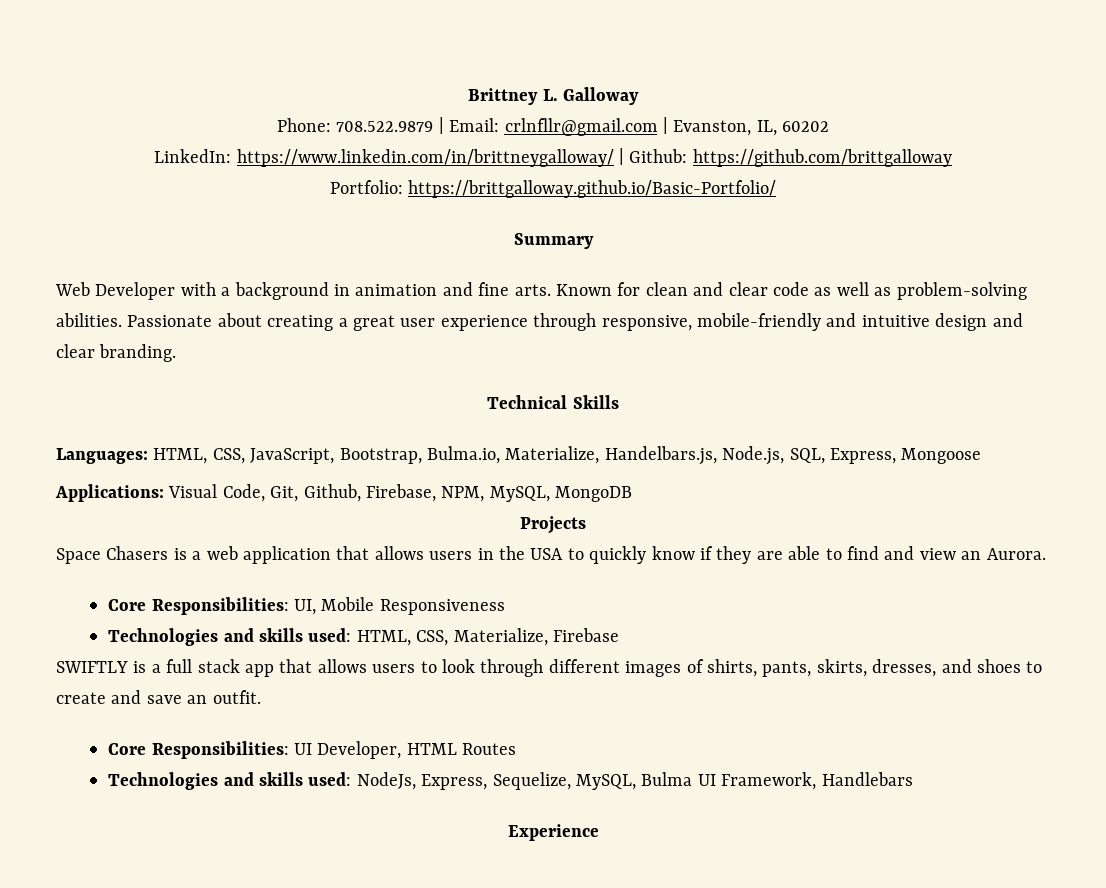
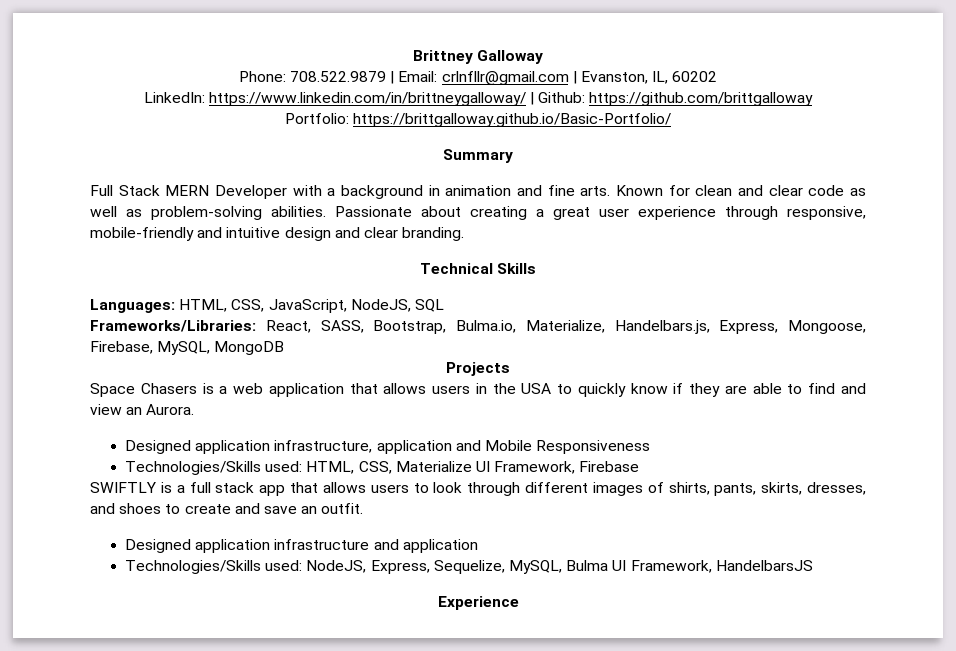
[542,89,558,101] L. -> (473, 57) none
[55,282,90,296] Web -> [90,185,210,196] Full Stack MERN
[339,446,982,465] [55,484,485,502] Bootstrap, Bulma.io, Materialize, Handelbars.js, Node.js, SQL, Express, Mongoose // Applications: Visual Code, Git, Github, Firebase, NPM, -> [350,299,444,312] [90,320,866,334] [90,341,153,354] NodeJS, SQL // Frameworks/Libraries: React, SASS, Bootstrap, Bulma.io, Materialize, Handelbars.js, Express, Mongoose, Firebase,
[108,597,505,615] [108,628,548,646] Core Responsibilities: UI, Mobile Responsiveness // Technologies and skills used: HTML, CSS, Materialize, -> [125,440,651,454] [125,461,576,475] Designed application infrastructure, application and Mobile Responsiveness // Technologies/Skills used: HTML, CSS, Materialize UI Framework,
[108,741,517,759] [108,772,416,790] Core Responsibilities: UI Developer, HTML Routes // Technologies and skills used: NodeJs, -> [125,539,478,553] [125,560,367,574] Designed application infrastructure and application // Technologies/Skills used: NodeJS,
[821,772,913,786] Handlebars -> [715,560,813,571] HandelbarsJS

